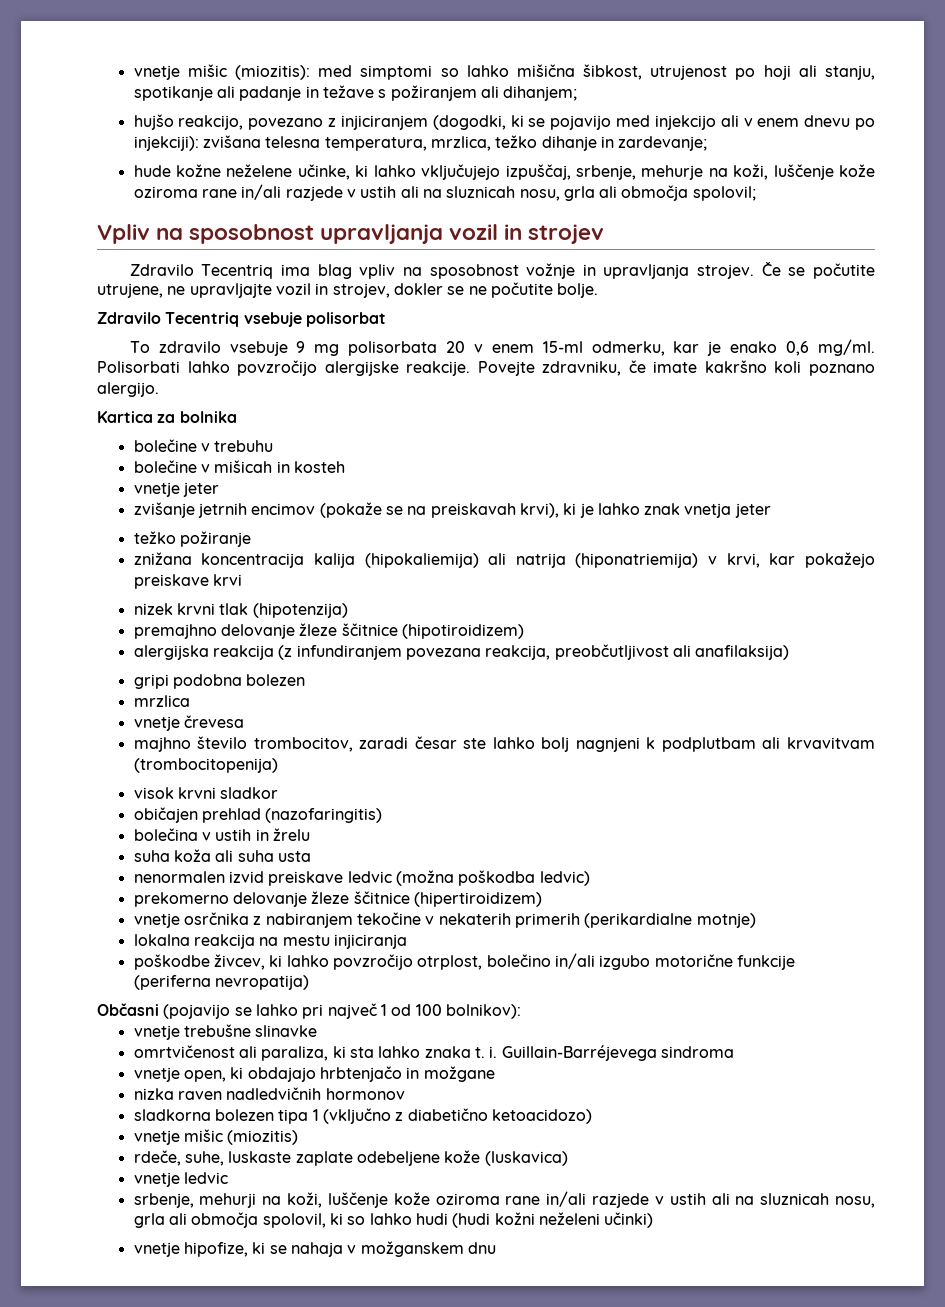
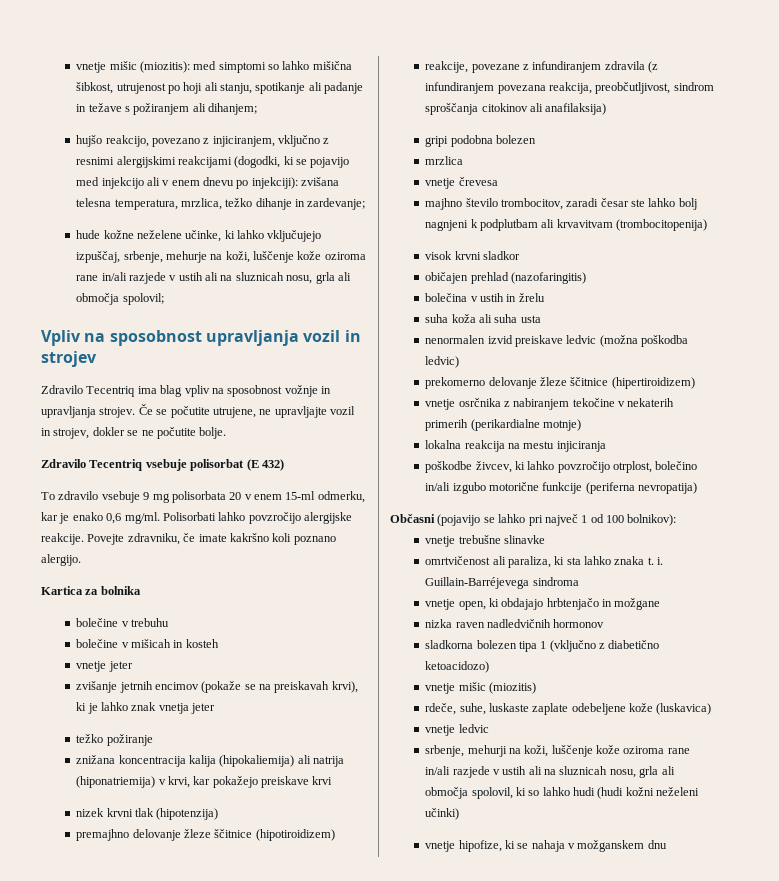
[340,115,428,130] injiciranjem -> [212,135,330,147] [76,156,232,168] injiciranjem, vključno z resnimi alergijskimi reakcijami
(386, 319) none -> [246,459,284,471] (E 432)
[133,644,669,660] alergijska reakcija (z infundiranjem povezana reakcija, preobčutljivost -> [425,61,659,73] [425,82,714,94] [425,103,528,115] reakcije, povezane z infundiranjem zdravila (z infundiranjem povezana reakcija, preobčutljivost, sindrom sproščanja citokinov

